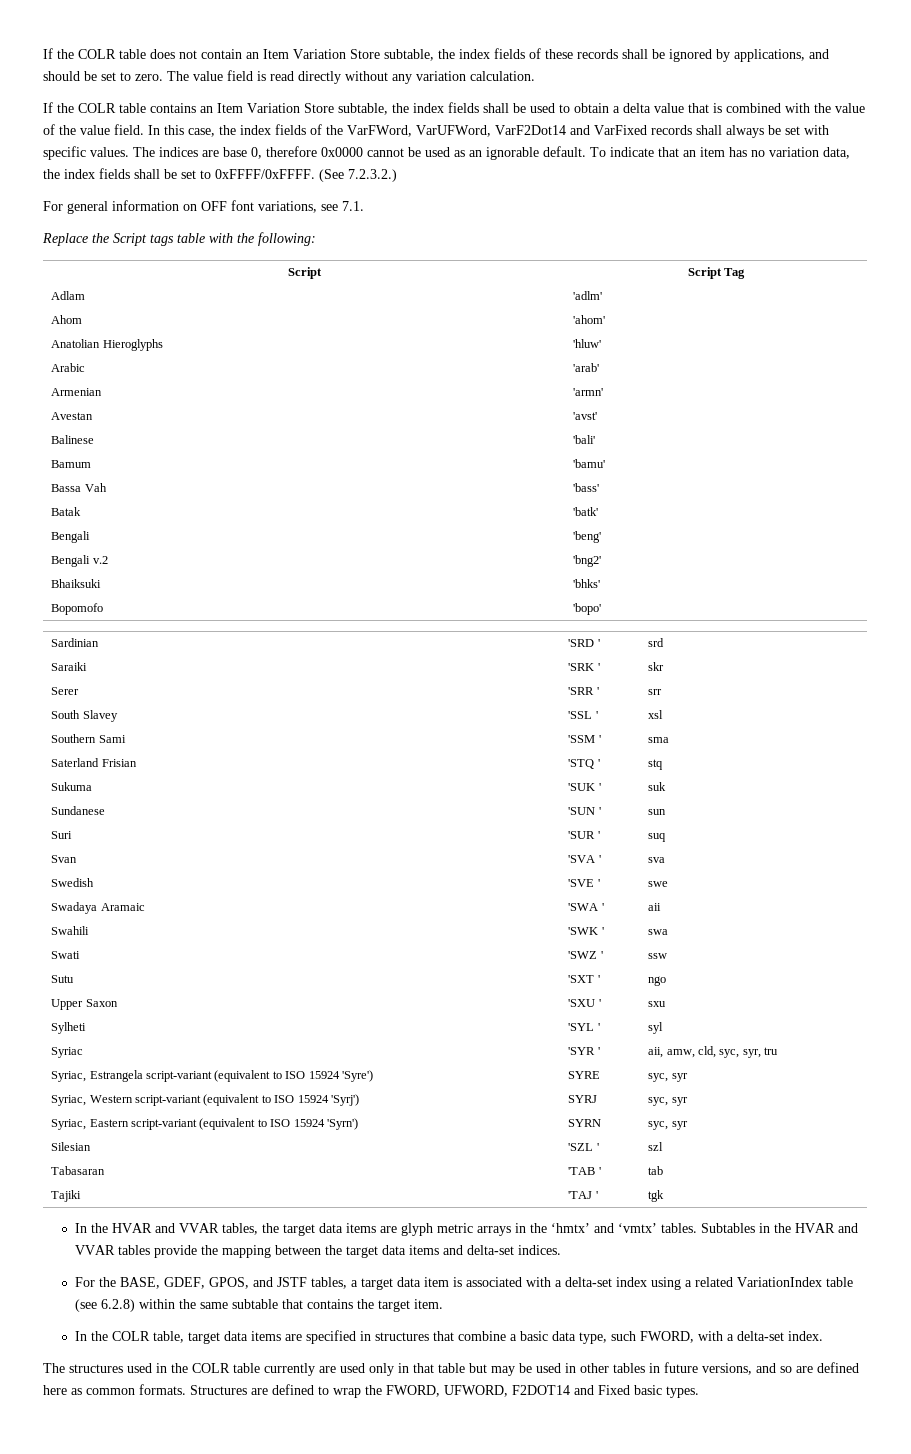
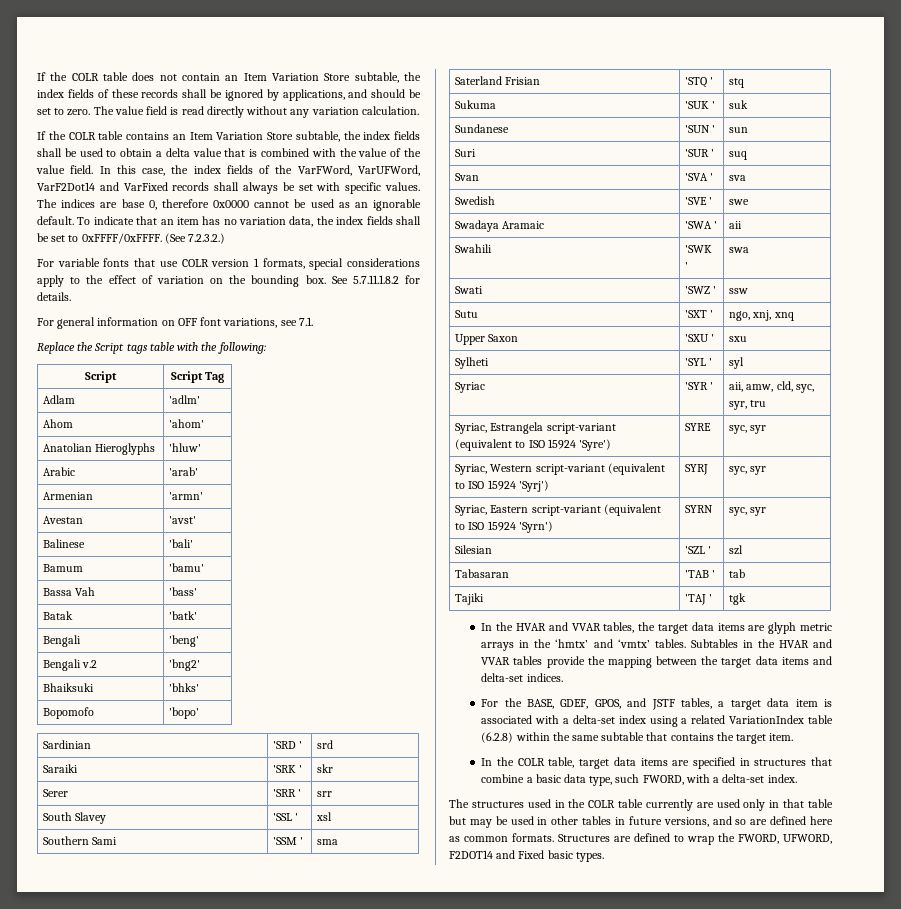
(397, 175) none -> [37,258,420,270] [37,275,421,287] [37,292,71,301] // For variable fonts that use COLR version 1 formats, special considerations apply to the effect of variation on the bounding box. See 5.7.11.1.8.2 for details.
[648,976,667,986] ngo -> [729,310,794,321] ngo, xnj, xnq
[74,1299,135,1312] (see 6.2.8) -> [481,732,514,743] (6.2.8)

